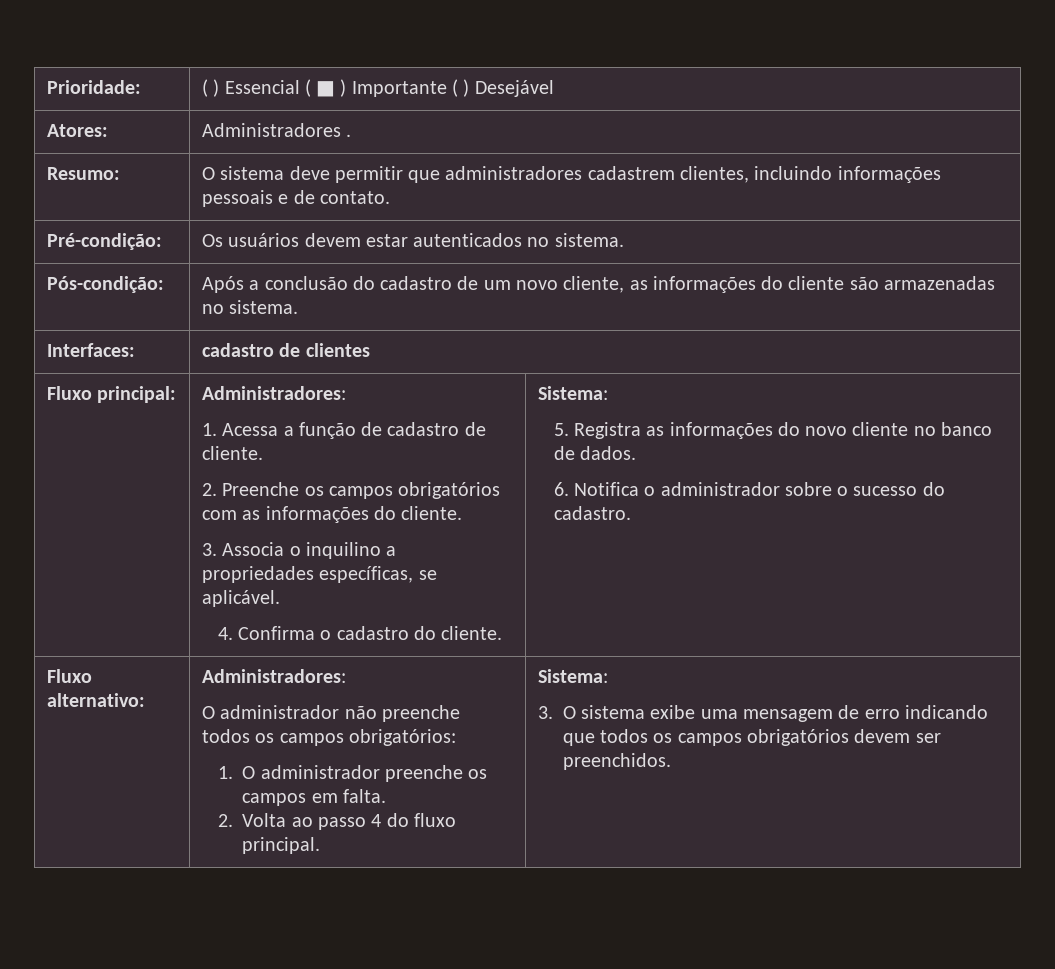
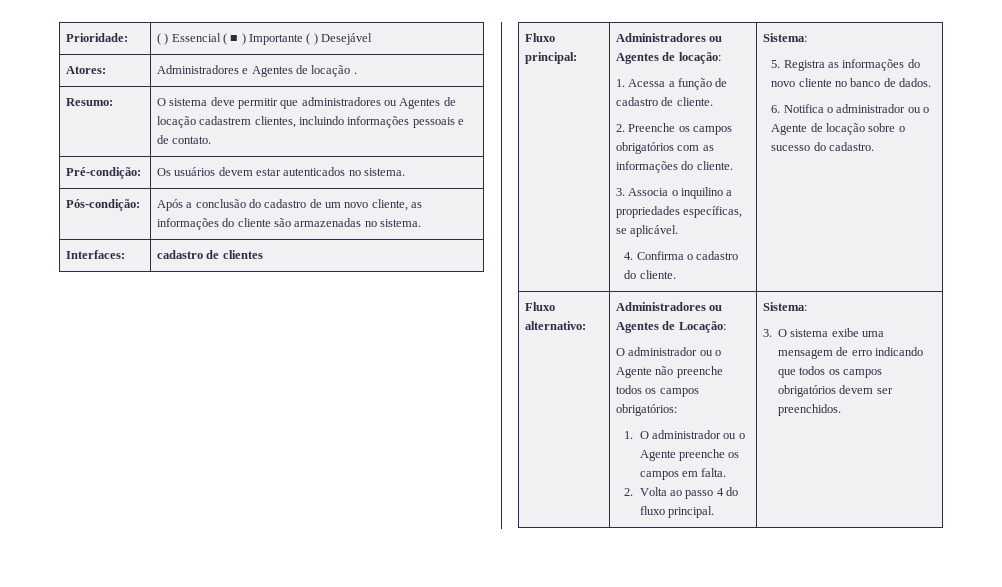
(342, 130) none -> [242,65,351,77] e Agentes de locação
(583, 173) none -> [384,97,456,109] [156,116,196,128] ou Agentes de locação
[202,386,347,400] Administradores: -> [615,33,723,42] [615,52,721,64] Administradores ou Agentes de locação:
(780, 489) none -> [907,107,930,113] [771,123,866,135] ou o Agente de locação
[202,669,347,683] [202,705,340,719] Administradores: // O administrador -> [615,302,723,311] [615,321,726,333] [615,347,721,356] [615,367,652,378] Administradores ou Agentes de Locação: // O administrador ou o Agente
(380, 772) none -> [723,433,745,439] [639,450,676,461] ou o Agente

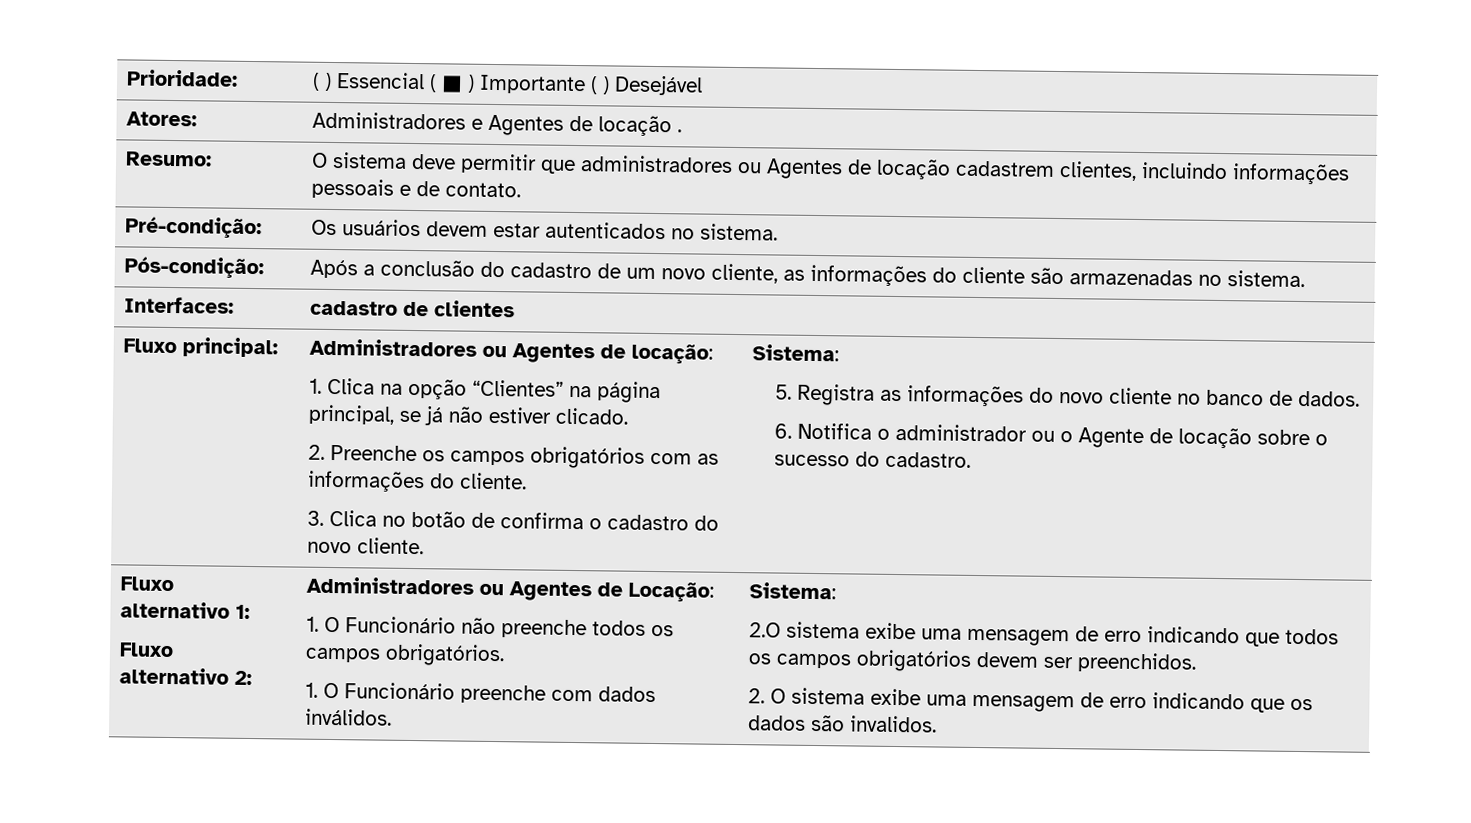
[628,78,728,90] [615,97,713,106] Acessa a função de cadastro de cliente. -> [327,377,662,404] [308,404,630,426] Clica na opção “Clientes” na página principal, se já não estiver clicado.
[628,187,733,199] [615,206,743,218] [615,225,679,237] [624,251,684,260] Associa o inquilino a propriedades específicas, se aplicável. // 4. Confirma -> [329,509,585,530] Clica no botão de confirma
(637, 274) none -> [307,541,353,554] novo
[524,321,586,330] alternativo: -> [120,601,251,620] [119,642,175,658] [119,667,253,686] alternativo 1: // Fluxo alternativo 2:
[615,347,721,356] [615,367,652,378] O administrador ou o Agente -> [306,616,457,634] 1. O Funcionário
[615,404,677,416] [624,430,745,439] [639,449,740,461] [639,468,727,480] [624,487,739,499] [639,506,714,518] [762,302,807,311] [762,329,788,337] obrigatórios: // 1. O administrador ou o Agente preenche os campos em falta. // 2. Volta ao passo 4 do fluxo principal. | Sistema: // 3. O -> [385,643,506,667] [305,682,657,704] [305,708,393,726] [749,582,837,600] [749,622,782,638] obrigatórios. // 1. O Funcionário preenche com dados inválidos. | Sistema: // 2.O
(842, 410) none -> [748,687,1314,713] [748,714,938,733] // 2. O sistema exibe uma mensagem de erro indicando que os dados são invalidos.

